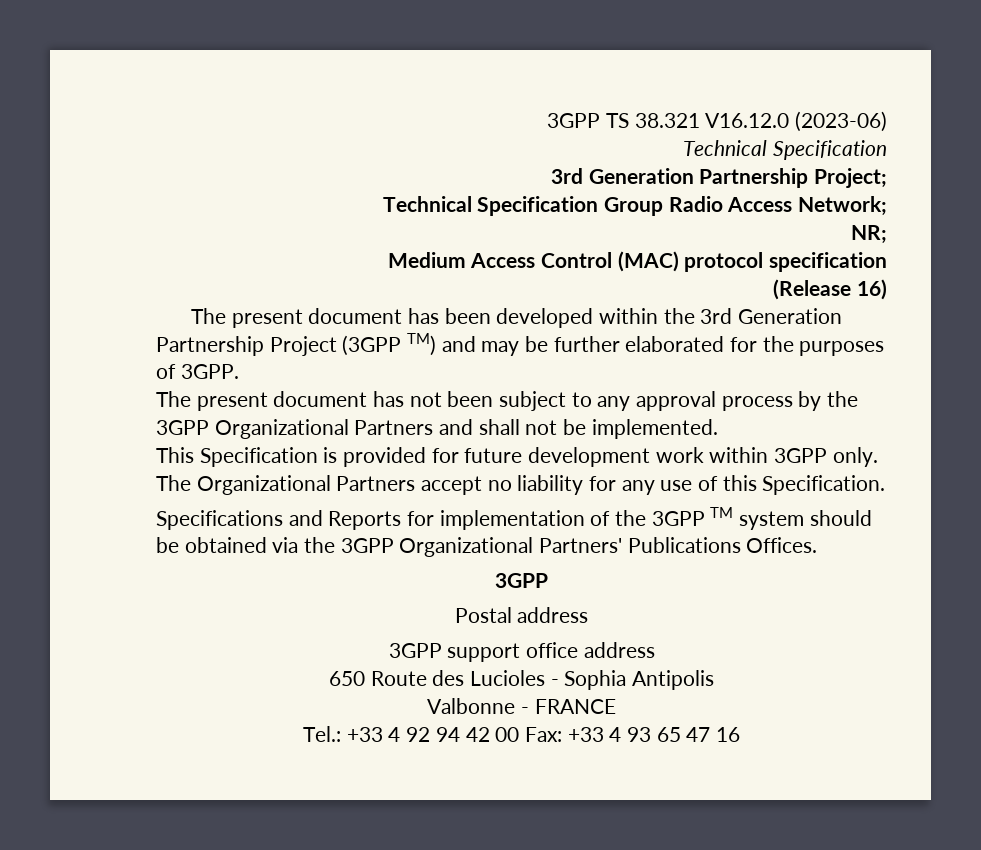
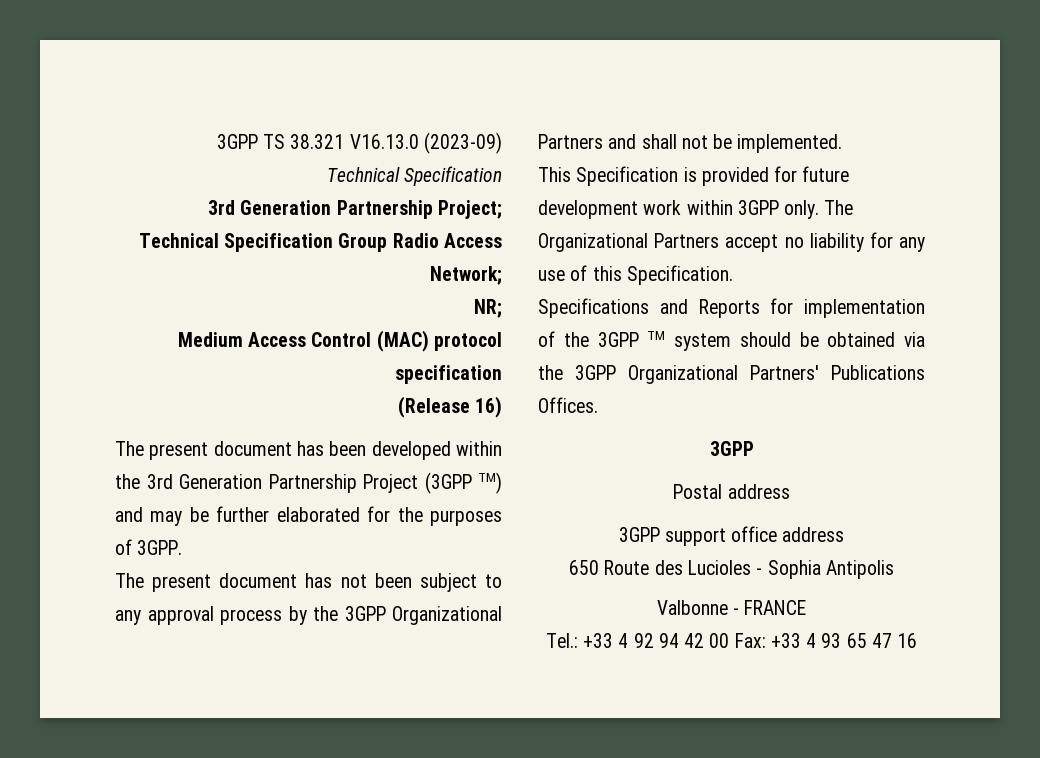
[705,111,887,132] V16.12.0 (2023-06) -> [349,132,502,154] V16.13.0 (2023-09)

